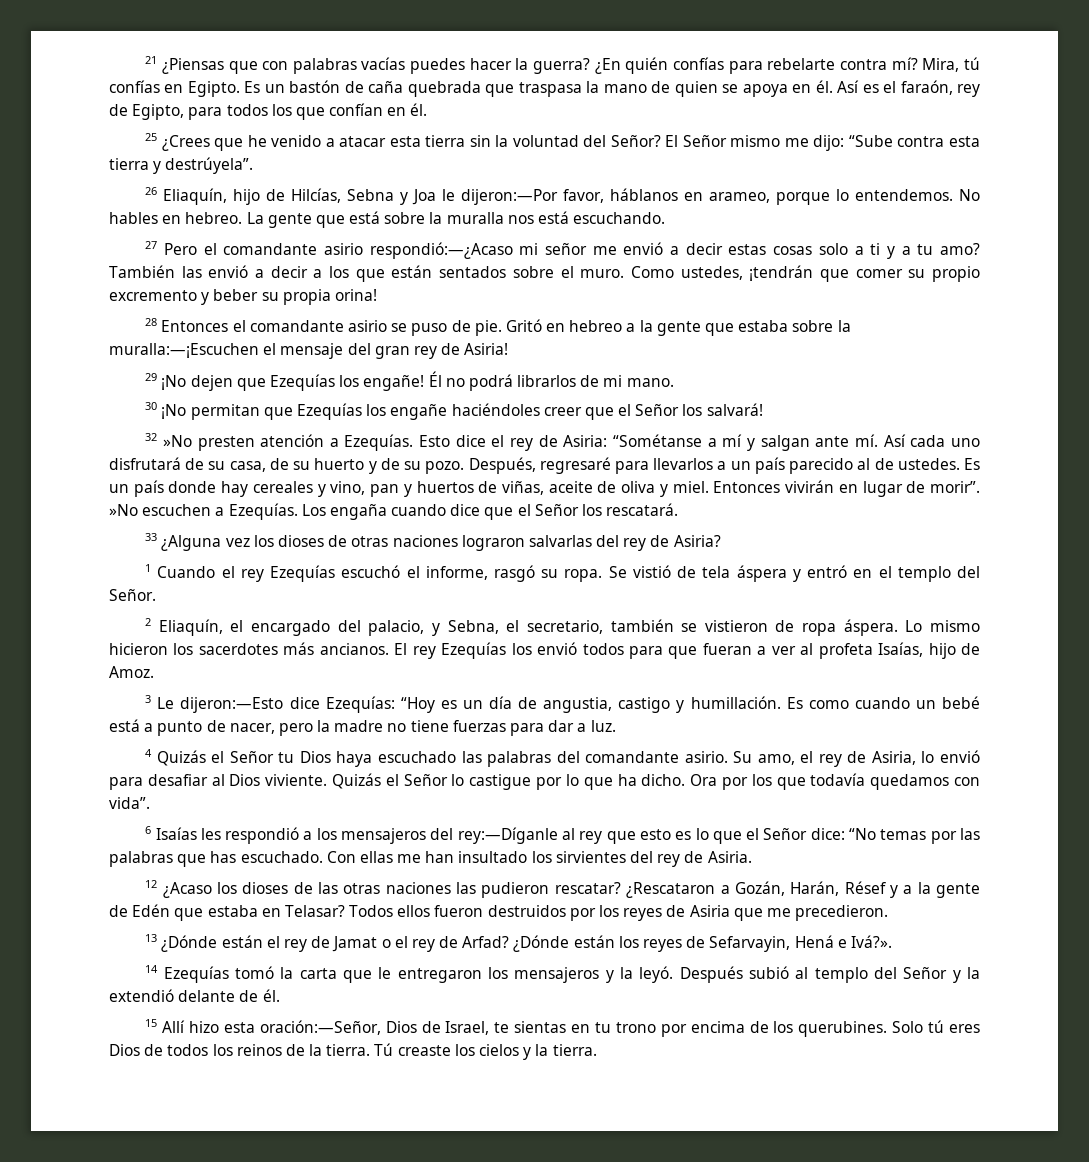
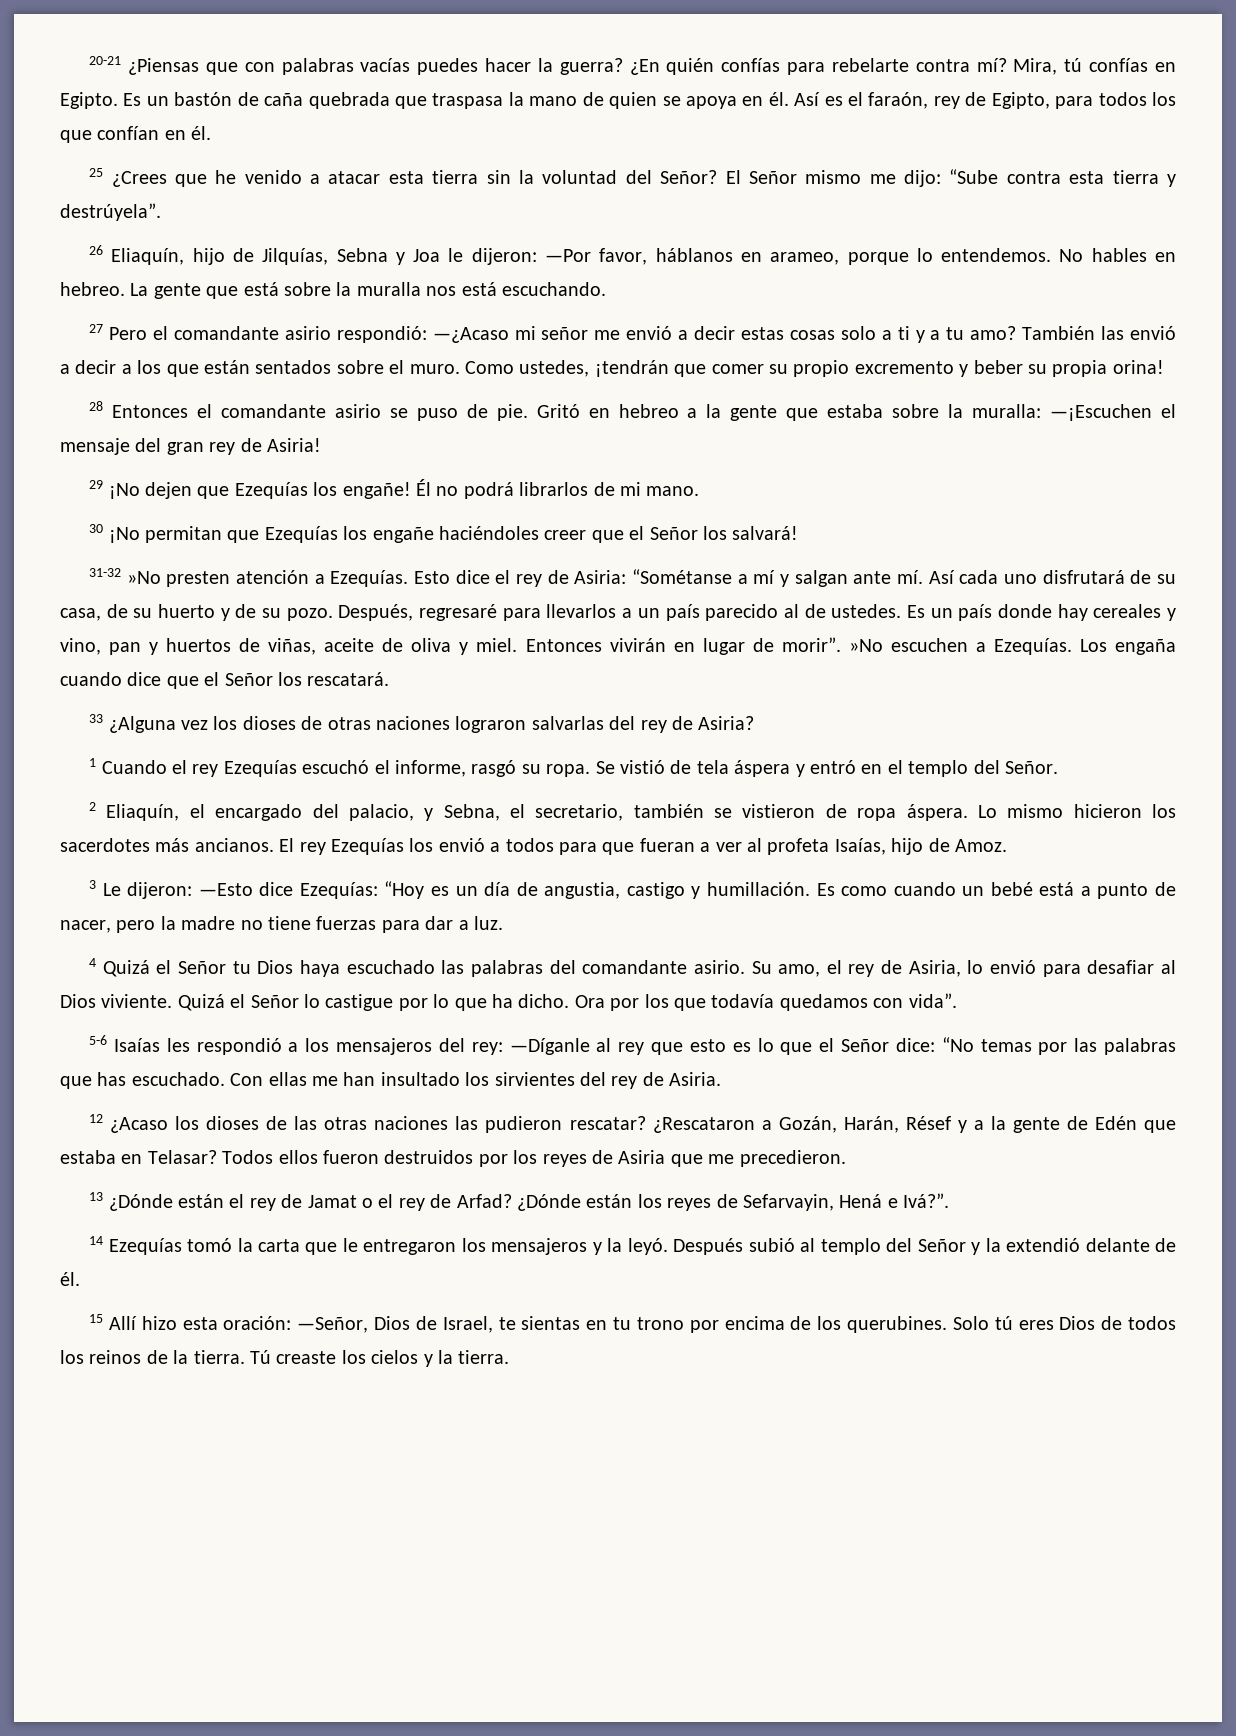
[145,56,158,64] 21 -> [89,56,122,65] 20-21
[291,188,342,203] Hilcías, -> [262,248,329,265] Jilquías,
[461,189,559,205] dijeron:—Por -> [471,248,592,265] dijeron: —Por
[369,242,513,259] respondió:—¿Acaso -> [336,326,509,343] respondió: —¿Acaso
[109,343,259,358] muralla:—¡Escuchen -> [972,404,1153,421] muralla: —¡Escuchen
[145,433,158,441] 32 -> [89,568,122,577] 31-32
(578, 648) none -> [490,842,501,852] a
[180,697,284,713] dijeron:—Esto -> [127,882,253,899] dijeron: —Esto
[156,750,206,766] Quizás -> [102,960,150,977] Quizá
[332,773,382,789] Quizás -> [177,994,225,1011] Quizá
[145,826,152,834] 6 -> [89,1035,108,1045] 5-6
[457,827,558,844] rey:—Díganle -> [471,1038,590,1055] rey: —Díganle
[850,935,892,948] Ivá?». -> [903,1193,950,1208] Ivá?”.
[259,1020,381,1035] oración:—Señor, -> [223,1316,369,1333] oración: —Señor,

